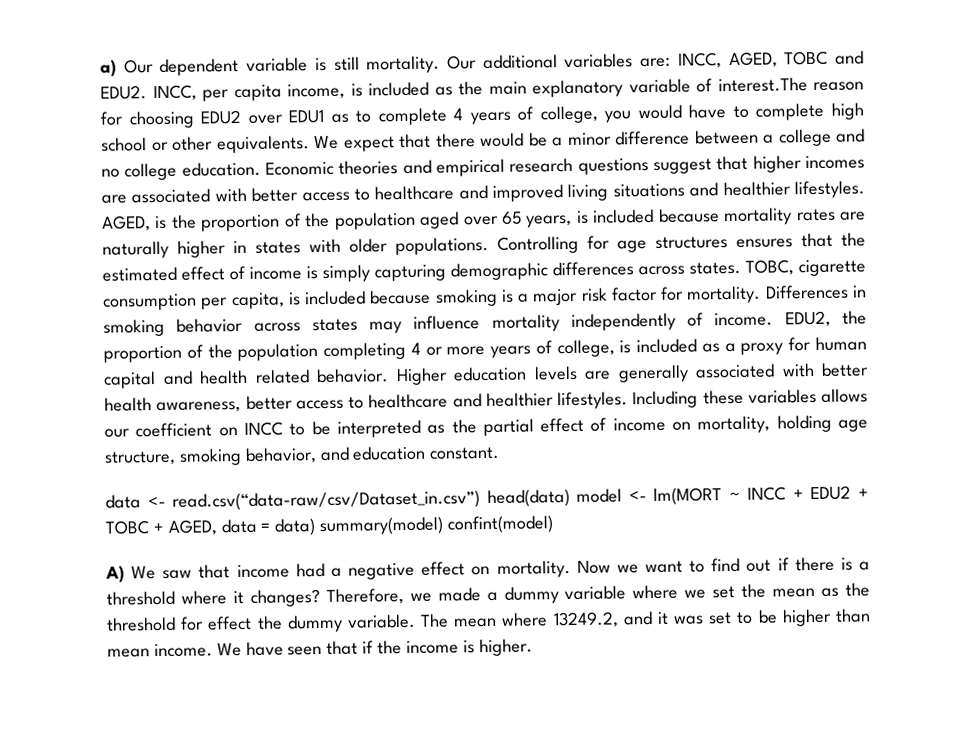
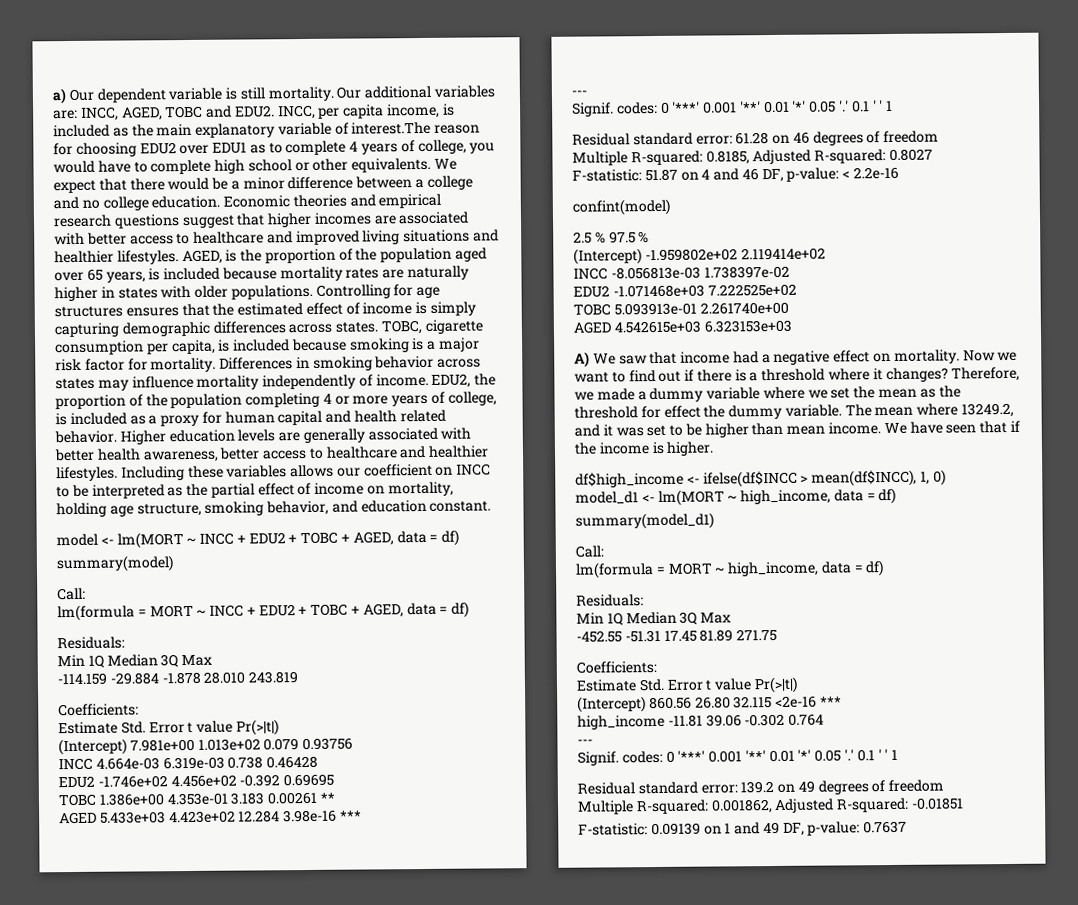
[105,488,570,511] data <- read.csv(“data-raw/csv/Dataset_in.csv”) head(data) -> (492, 506) none
[274,518,316,536] data) -> [441,529,460,546] df) //
[447,515,554,534] confint(model) -> [57,587,86,601] [57,601,470,622] [57,636,125,650] [57,654,213,668] [57,671,299,686] [58,703,139,717] [58,719,279,736] [58,737,354,756] [58,755,319,771] [58,773,335,789] [58,791,335,807] [59,809,362,825] [571,90,587,96] [572,100,894,117] [572,130,940,146] [572,148,933,166] [572,166,900,183] [572,198,670,216] [573,231,650,244] [573,247,826,265] [573,265,790,280] [573,283,797,298] [573,301,789,316] [573,319,792,334] // Call: // lm(formula = MORT ~ INCC + EDU2 + TOBC + AGED, data = df) // Residuals: // Min 1Q Median 3Q Max // -114.159 -29.884 -1.878 28.010 243.819 // Coefficients: // Estimate Std. Error t value Pr(>|t|) // (Intercept) 7.981e+00 1.013e+02 0.079 0.93756 // INCC 4.664e-03 6.319e-03 0.738 0.46428 // EDU2 -1.746e+02 4.456e+02 -0.392 0.69695 // TOBC 1.386e+00 4.353e-01 3.183 0.00261 ** // AGED 5.433e+03 4.423e+02 12.284 3.98e-16 *** // --- // Signif. codes: 0 '***' 0.001 '**' 0.01 '*' 0.05 '.' 0.1 ' ' 1 // Residual standard error: 61.28 on 46 degrees of freedom // Multiple R-squared: 0.8185, Adjusted R-squared: 0.8027 // F-statistic: 51.87 on 4 and 46 DF, p-value: < 2.2e-16 // confint(model) // 2.5 % 97.5 % // (Intercept) -1.959802e+02 2.119414e+02 // INCC -8.056813e-03 1.738397e-02 // EDU2 -1.071468e+03 7.222525e+02 // TOBC 5.093913e-01 2.261740e+00 // AGED 4.542615e+03 6.323153e+03
(533, 647) none -> [575,469,946,488] [575,487,897,506] [575,512,714,530] [575,545,604,558] [575,560,885,579] [576,594,644,607] [576,611,732,626] [576,628,778,643] [576,661,657,674] [576,676,798,694] [577,695,842,713] [577,713,825,730] [577,739,593,745] [577,749,899,766] [577,779,945,795] [577,797,964,815] [578,820,908,836] // df$high_income <- ifelse(df$INCC > mean(df$INCC), 1, 0) // model_d1 <- lm(MORT ~ high_income, data = df) // summary(model_d1) // Call: // lm(formula = MORT ~ high_income, data = df) // Residuals: // Min 1Q Median 3Q Max // -452.55 -51.31 17.45 81.89 271.75 // Coefficients: // Estimate Std. Error t value Pr(>|t|) // (Intercept) 860.56 26.80 32.115 <2e-16 *** // high_income -11.81 39.06 -0.302 0.764 // --- // Signif. codes: 0 '***' 0.001 '**' 0.01 '*' 0.05 '.' 0.1 ' ' 1 // Residual standard error: 139.2 on 49 degrees of freedom // Multiple R-squared: 0.001862, Adjusted R-squared: -0.01851 // F-statistic: 0.09139 on 1 and 49 DF, p-value: 0.7637

